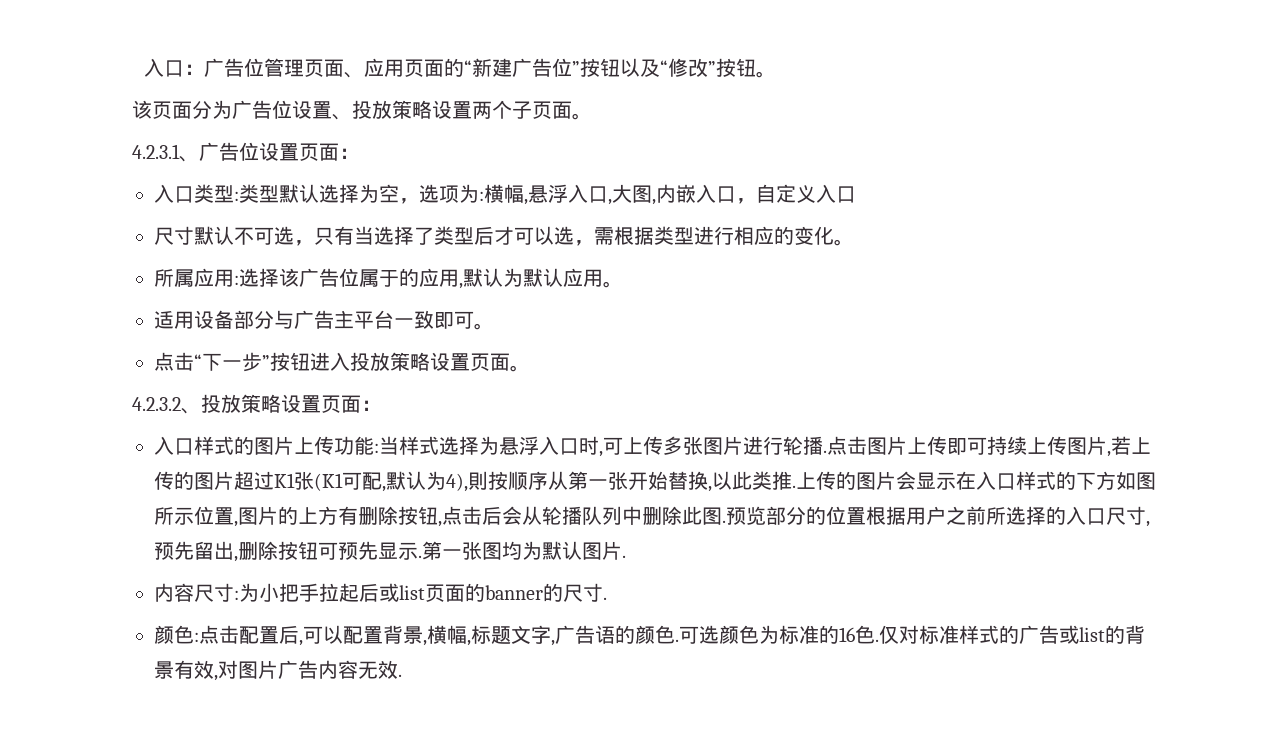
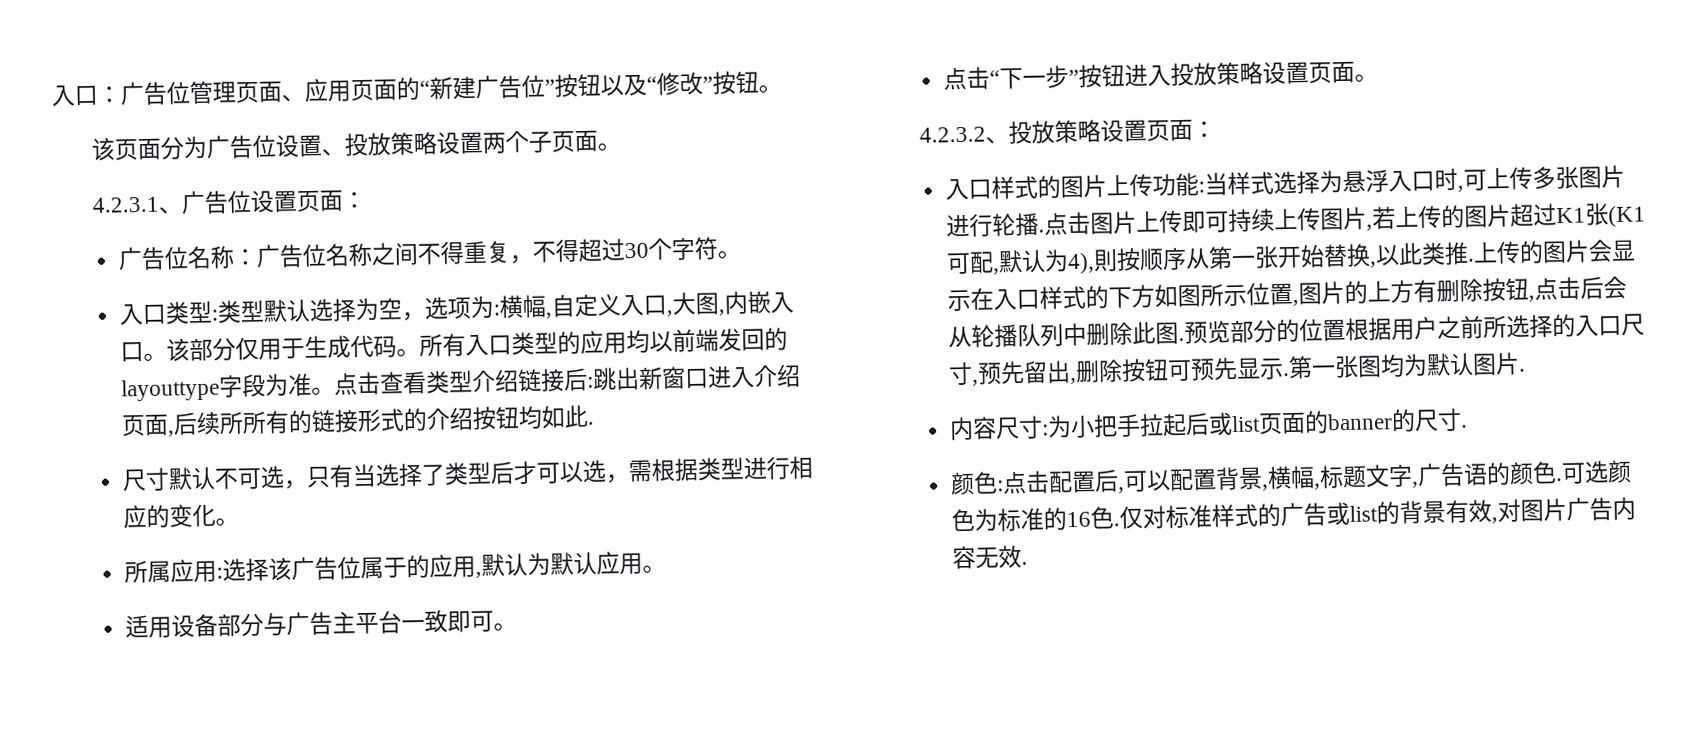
(360, 153) none -> [118,236,742,271] // 广告位名称：广告位名称之间不得重复，不得超过30个字符。
[528,184,569,203] 悬浮 -> [551,293,622,318] 自定义
[736,184,857,204] ，自定义入口 -> [143,327,789,362] [121,363,802,402] [121,404,595,437] 。该部分仅用于生成代码。所有入口类型的应用均以前端发回的layouttype字段为准。点击查看类型介绍链接后:跳出新窗口进入介绍页面,后续所所有的链接形式的介绍按钮均如此.

